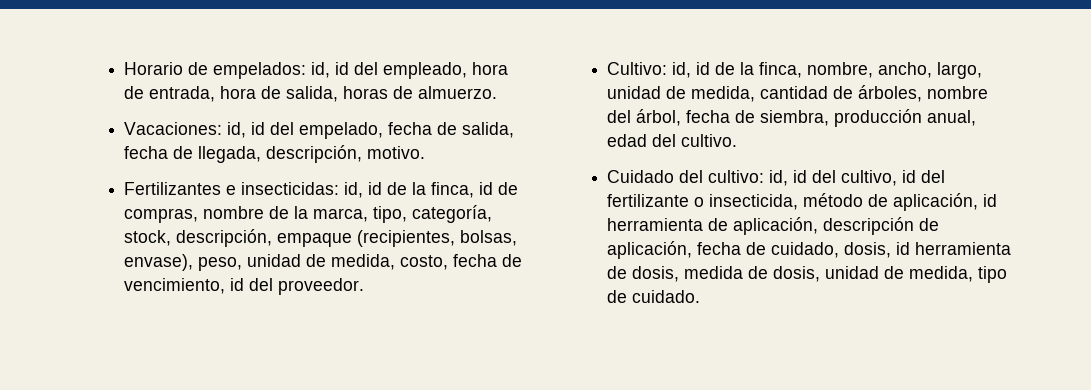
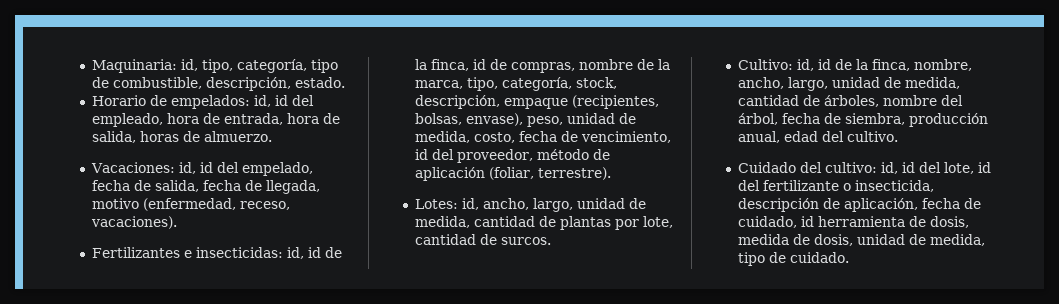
(124, 68) none -> [91,59,338,73] [91,77,345,91] Maquinaria: id, tipo, categoría, tipo de combustible, descripción, estado. //
[266,145,426,163] descripción, motivo. -> [91,198,290,211] [90,216,177,229] motivo (enfermedad, receso, vacaciones).
[278,278,365,295] proveedor. -> [456,149,610,163] [414,167,611,181] [414,198,646,212] [414,216,673,230] [414,234,551,245] proveedor, método de aplicación (foliar, terrestre). // Lotes: id, ancho, largo, unidad de medida, cantidad de plantas por lote, cantidad de surcos.
[841,170,898,186] cultivo, -> [943,162,974,174] lote,
[803,193,998,211] [607,217,819,235] método de aplicación, id herramienta de aplicación, -> (934, 186) none
[844,242,892,258] dosis, -> (797, 222) none

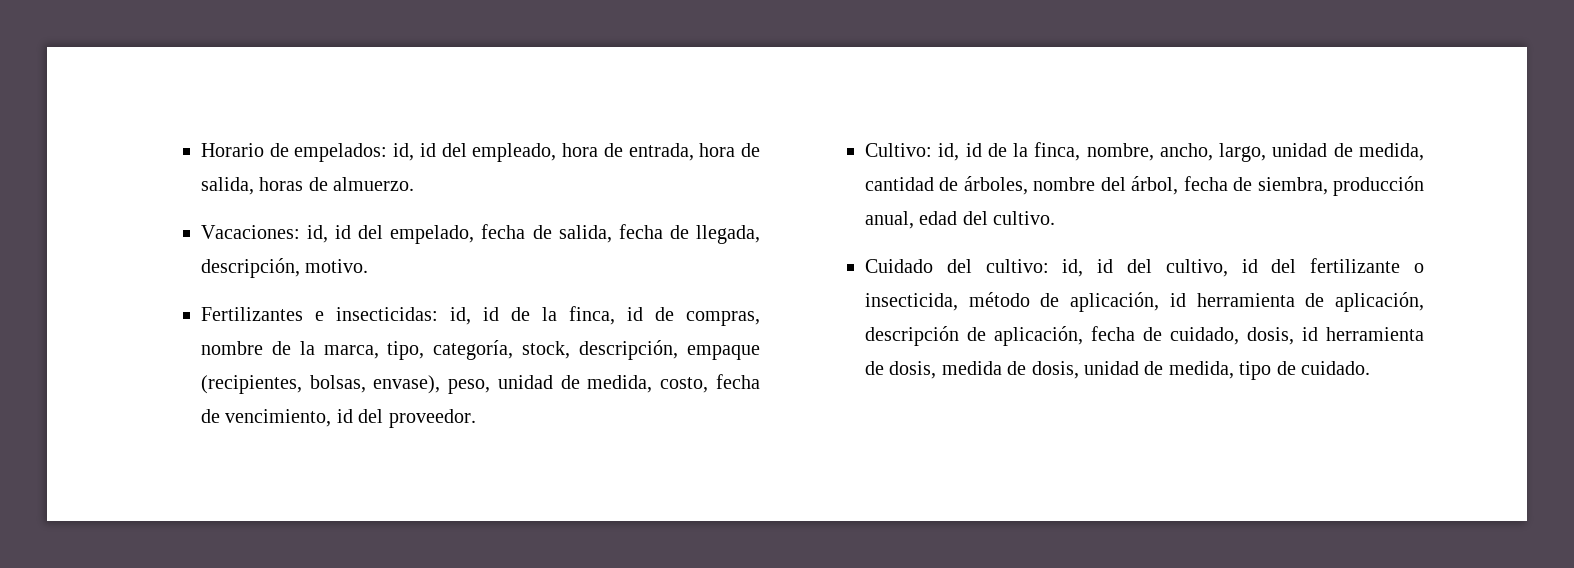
[91,59,338,73] [91,77,345,91] Maquinaria: id, tipo, categoría, tipo de combustible, descripción, estado. // -> (200, 150) none
[91,198,290,211] [90,216,177,229] motivo (enfermedad, receso, vacaciones). -> [200,258,369,278] descripción, motivo.
[456,149,610,163] [414,167,611,181] [414,198,646,212] [414,216,673,230] [414,234,551,245] proveedor, método de aplicación (foliar, terrestre). // Lotes: id, ancho, largo, unidad de medida, cantidad de plantas por lote, cantidad de surcos. -> [388,409,476,428] proveedor.
[943,162,974,174] lote, -> [1165,259,1228,277] cultivo,
(934, 186) none -> [968,292,1424,312] método de aplicación, id herramienta de aplicación,
(797, 222) none -> [1246,327,1294,345] dosis,

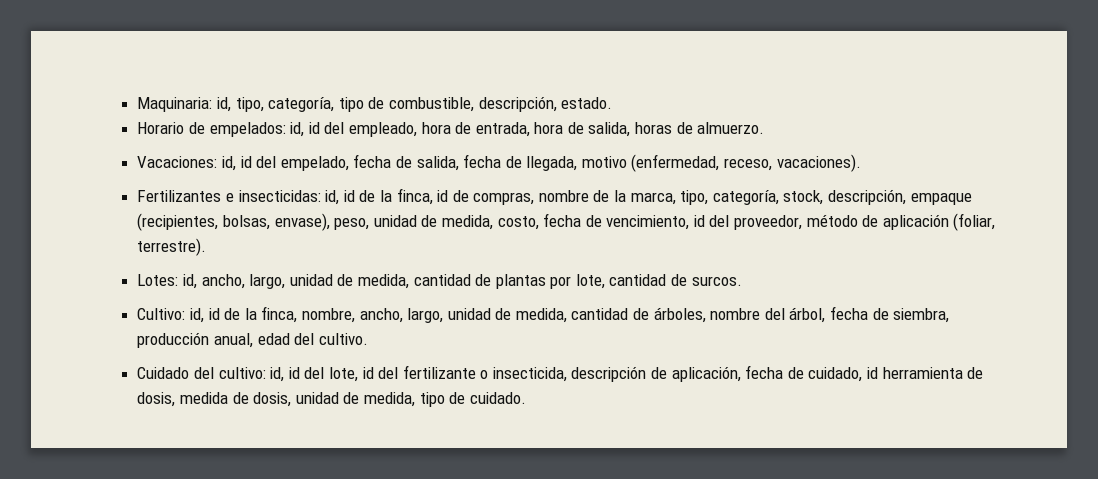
(200, 150) none -> [137,96,613,112] Maquinaria: id, tipo, categoría, tipo de combustible, descripción, estado. //
[200,258,369,278] descripción, motivo. -> [581,154,861,172] motivo (enfermedad, receso, vacaciones).
[388,409,476,428] proveedor. -> [734,213,996,231] [137,238,207,256] [137,274,742,289] proveedor, método de aplicación (foliar, terrestre). // Lotes: id, ancho, largo, unidad de medida, cantidad de plantas por lote, cantidad de surcos.
[1165,259,1228,277] cultivo, -> [328,367,358,382] lote,
[968,292,1424,312] método de aplicación, id herramienta de aplicación, -> (567, 374) none
[1246,327,1294,345] dosis, -> (863, 374) none

